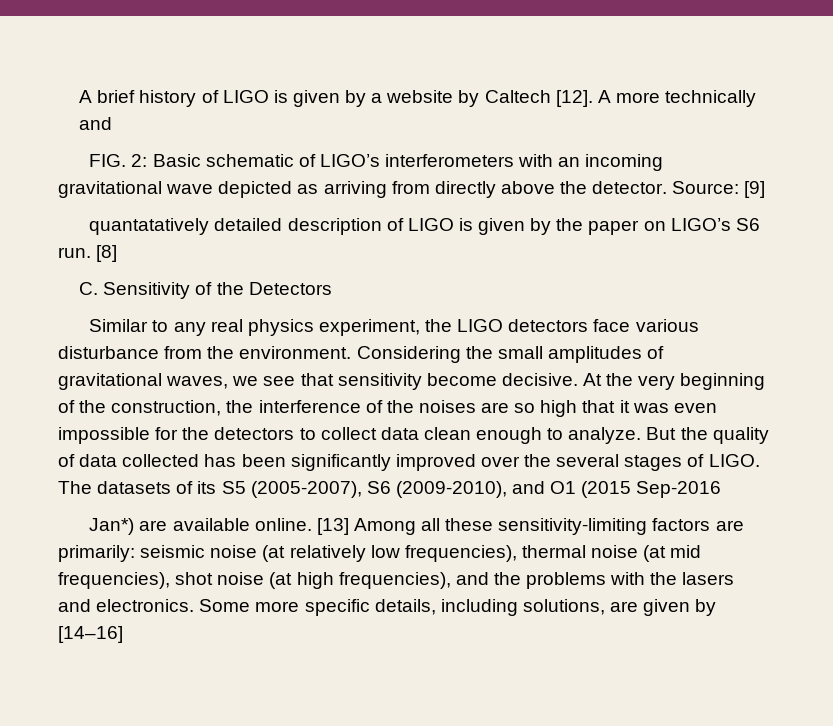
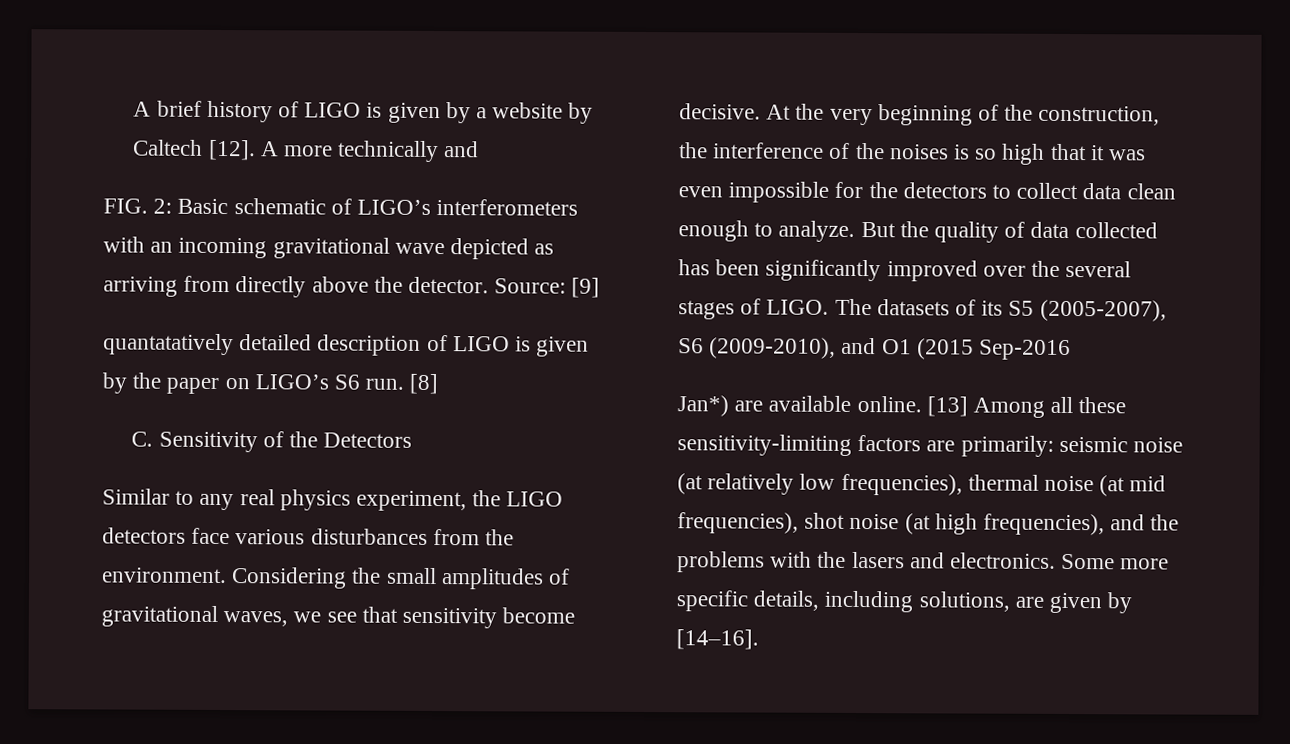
[58,346,159,359] disturbance -> [310,528,428,545] disturbances
[481,402,510,413] are -> [954,144,971,160] is
[58,626,123,643] [14–16] -> [676,629,759,650] [14–16].

